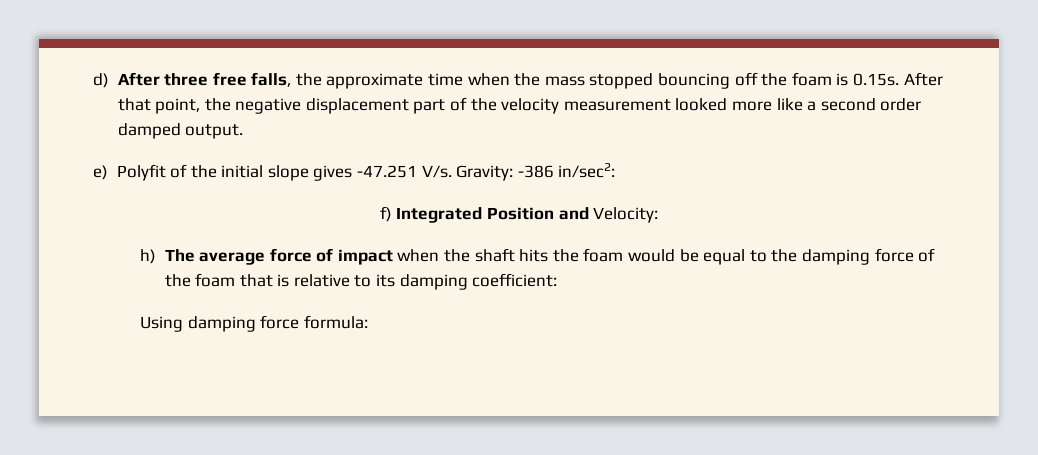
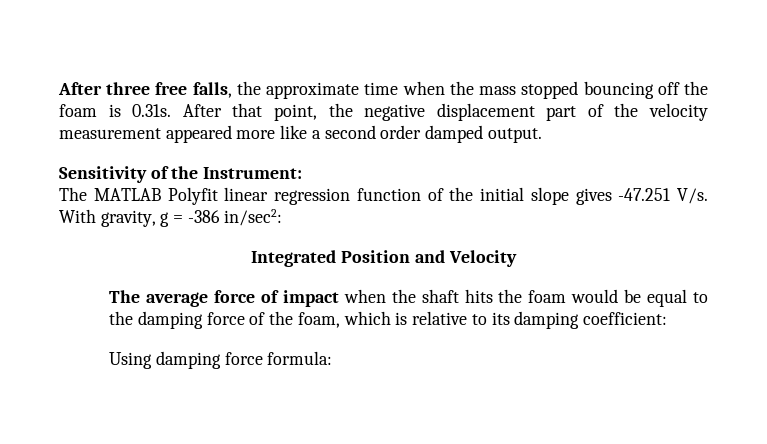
[93,73,109,88] d) -> (58, 88) none
[852,73,899,86] 0.15s. -> [132,104,172,117] 0.31s.
[675,98,728,111] looked -> [165,125,232,143] appeared
[93,164,166,181] e) Polyfit -> [59,166,303,183] [59,187,421,205] Sensitivity of the Instrument: // The MATLAB Polyfit linear regression function
[456,165,514,181] Gravity: -> [59,209,184,227] With gravity, g =
[379,206,392,222] f) -> (282, 217) none
[593,207,659,223] [140,249,157,264] Velocity: // h) -> [448,250,517,267] Velocity //
[195,273,273,287] foam that -> [297,311,391,328] foam, which

